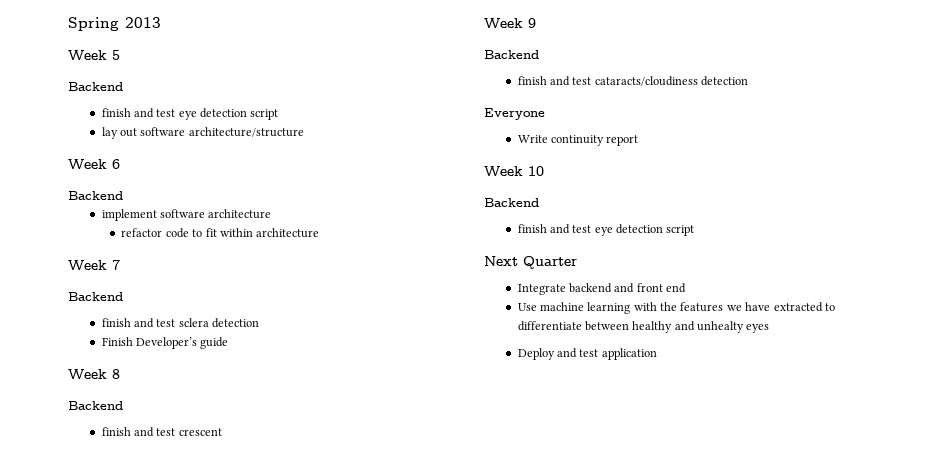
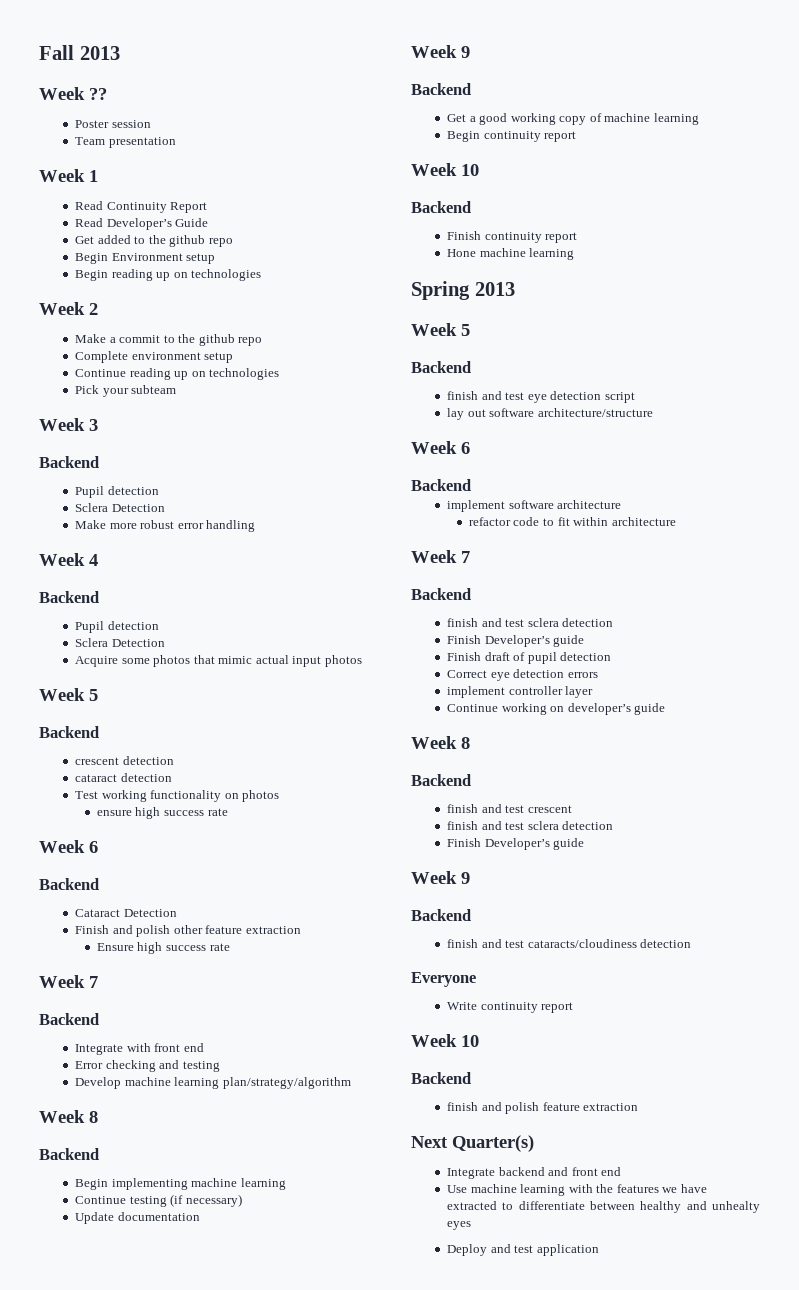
(68, 24) none -> [39,45,120,60] [39,87,107,100] [75,120,151,128] [75,137,176,148] [39,169,98,182] [75,201,208,213] [75,218,209,230] [75,235,233,247] [75,253,216,264] [75,269,262,281] [39,302,98,315] [75,334,263,346] [75,351,234,363] [75,368,280,380] [75,385,177,397] [39,418,98,431] [39,456,99,468] [75,486,159,498] [75,503,165,512] [75,520,256,532] [39,553,98,566] [39,591,99,603] [75,621,159,633] [75,638,165,647] [75,655,362,667] [39,688,98,701] [39,726,99,738] [75,756,174,765] [75,773,172,782] [75,790,280,802] [96,807,228,819] [39,840,98,853] [39,878,99,890] [75,909,177,917] [75,925,301,937] [96,942,230,954] [39,975,98,988] [39,1013,99,1025] [75,1043,204,1055] [75,1060,220,1072] [75,1077,351,1089] [39,1110,98,1123] [39,1148,99,1160] [75,1178,286,1190] [75,1194,242,1207] [75,1212,200,1224] [411,45,470,58] [411,83,471,95] [447,113,699,125] [447,131,577,142] [411,163,479,176] [411,201,471,213] [447,231,578,243] [447,248,575,260] Fall 2013 // Week ?? // Poster session // Team presentation // Week 1 // Read Continuity Report // Read Developer’s Guide // Get added to the github repo // Begin Environment setup // Begin reading up on technologies // Week 2 // Make a commit to the github repo // Complete environment setup // Continue reading up on technologies // Pick your subteam // Week 3 // Backend // Pupil detection // Sclera Detection // Make more robust error handling // Week 4 // Backend // Pupil detection // Sclera Detection // Acquire some photos that mimic actual input photos // Week 5 // Backend // crescent detection // cataract detection // Test working functionality on photos // ensure high success rate // Week 6 // Backend // Cataract Detection // Finish and polish other feature extraction // Ensure high success rate // Week 7 // Backend // Integrate with front end // Error checking and testing // Develop machine learning plan/strategy/algorithm // Week 8 // Backend // Begin implementing machine learning // Continue testing (if necessary) // Update documentation // Week 9 // Backend // Get a good working copy of machine learning // Begin continuity report // Week 10 // Backend // Finish continuity report // Hone machine learning //
(229, 343) none -> [447,652,612,664] [447,669,598,681] [447,686,594,698] [447,703,666,715] // Finish draft of pupil detection // Correct eye detection errors // implement controller layer // Continue working on developer’s guide
(222, 432) none -> [447,821,614,830] [447,838,585,850] // finish and test sclera detection // Finish Developer’s guide
[572,224,695,236] test eye detection script -> [505,1102,639,1114] polish feature extraction
[523,256,577,269] Quarter -> [452,1135,534,1152] Quarter(s)

